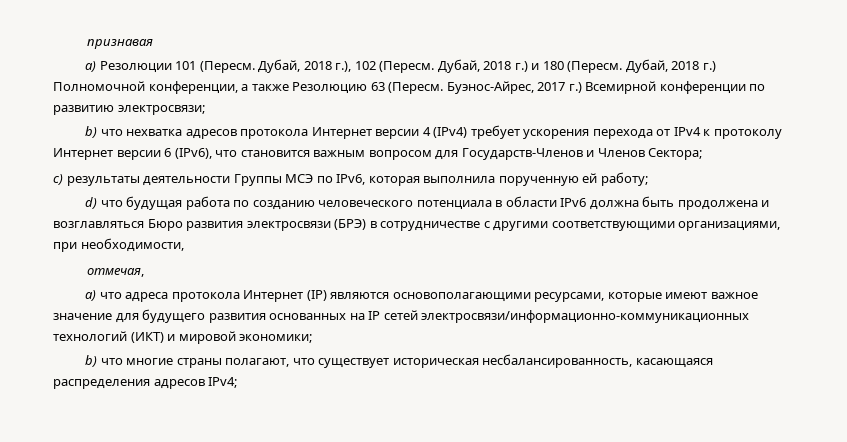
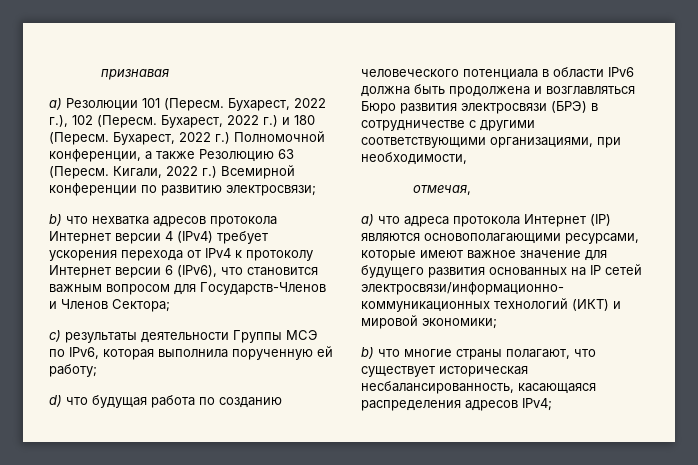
[258,59,332,73] Дубай, 2018 -> [228,98,326,111] Бухарест, 2022
[437,59,512,73] Дубай, 2018 -> [161,115,259,128] Бухарест, 2022
[625,59,700,73] Дубай, 2018 -> [113,132,211,145] Бухарест, 2022
[446,81,566,94] Буэнос-Айрес, 2017 -> [113,166,198,178] Кигали, 2022

